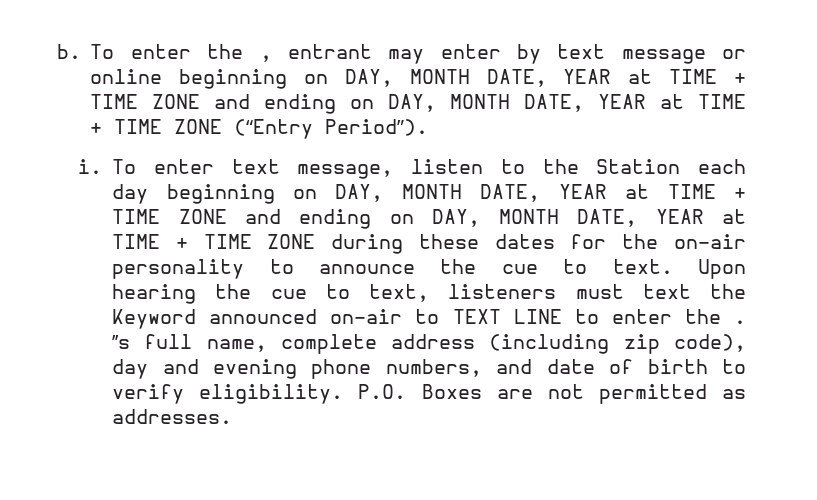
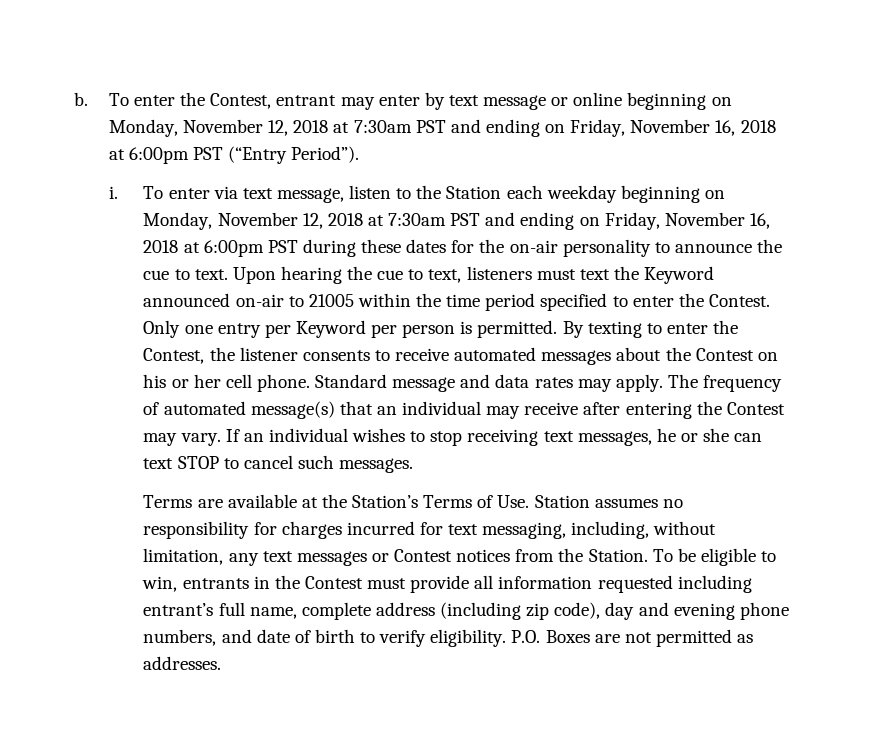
[259,55,272,62] , -> [210,93,272,109] Contest,
[344,69,746,87] [90,94,746,114] [90,119,223,134] DAY, MONTH DATE, YEAR at TIME + TIME ZONE and ending on DAY, MONTH DATE, YEAR at TIME + TIME ZONE -> [108,119,776,137] [108,147,224,164] Monday, November 12, 2018 at 7:30am PST and ending on Friday, November 16, 2018 at 6:00pm PST
(214, 166) none -> [213,186,238,199] via
[112,184,746,204] [112,209,746,229] [112,234,316,249] day beginning on DAY, MONTH DATE, YEAR at TIME + TIME ZONE and ending on DAY, MONTH DATE, YEAR at TIME + TIME ZONE -> [546,185,725,203] [143,212,770,230] [143,240,298,257] weekday beginning on Monday, November 12, 2018 at 7:30am PST and ending on Friday, November 16, 2018 at 6:00pm PST
[452,309,746,324] [112,335,131,349] TEXT LINE to enter the . ’’s -> [308,293,770,311] [143,320,739,338] [143,347,778,365] [143,374,783,392] [143,401,785,419] [143,428,763,446] [143,455,414,473] [143,494,683,508] [143,521,717,539] [143,548,777,566] [142,575,752,593] [143,603,214,616] 21005 within the time period specified to enter the Contest. Only one entry per Keyword per person is permitted. By texting to enter the Contest, the listener consents to receive automated messages about the Contest on his or her cell phone. Standard message and data rates may apply. The frequency of automated message(s) that an individual may receive after entering the Contest may vary. If an individual wishes to stop receiving text messages, he or she can text STOP to cancel such messages. // Terms are available at the Station’s Terms of Use. Station assumes no responsibility for charges incurred for text messaging, including, without limitation, any text messages or Contest notices from the Station. To be eligible to win, entrants in the Contest must provide all information requested including entrant’s

